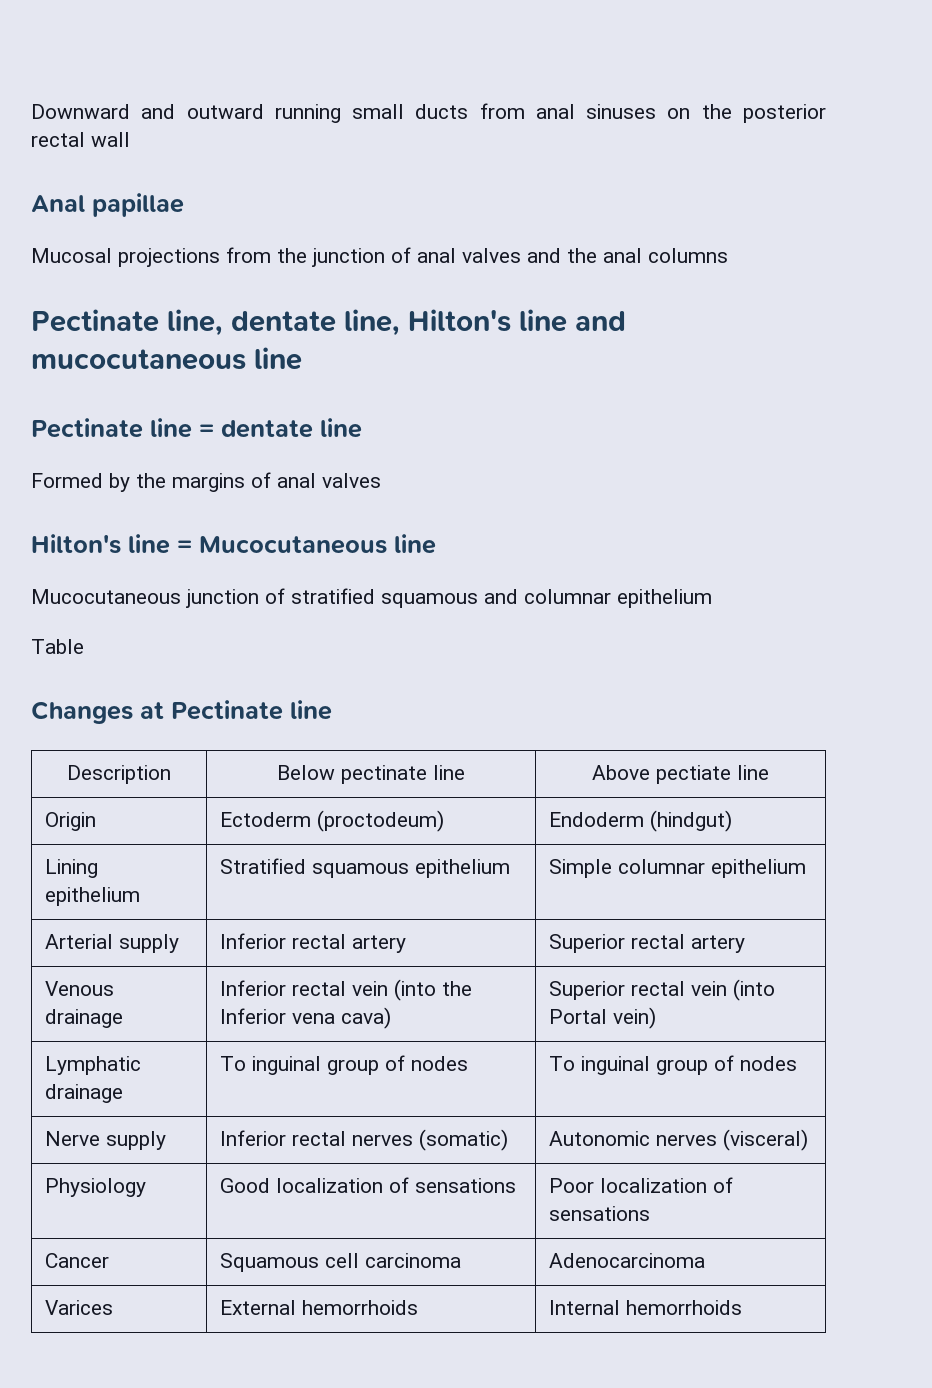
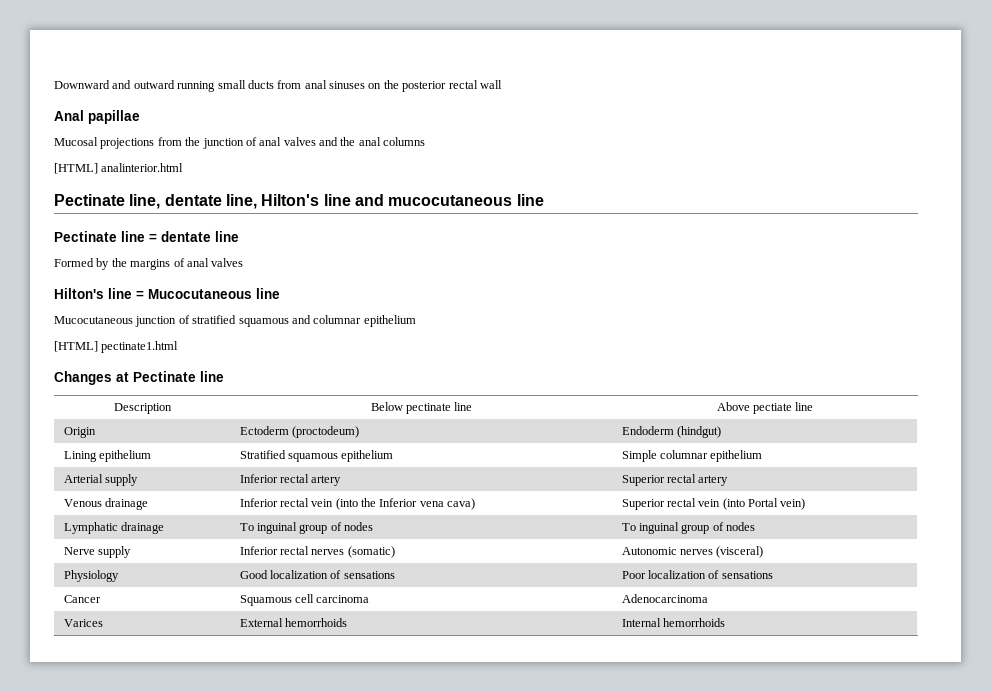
(728, 255) none -> [54,163,184,174] // [HTML] analinterior.html
[31,639,84,654] Table -> [54,341,179,353] [HTML] pectinate1.html

